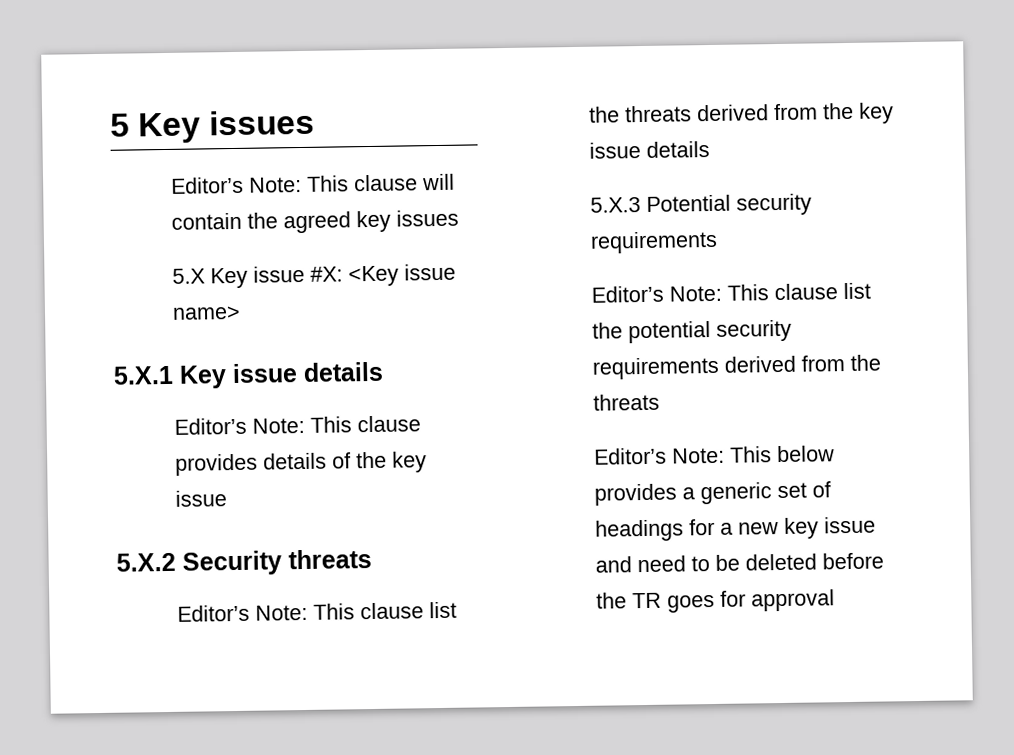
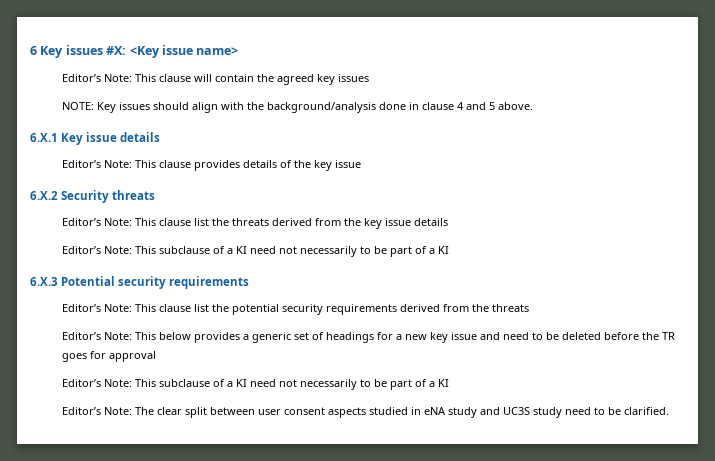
[110,109,316,144] 5 Key issues -> [30,45,239,58] 6 Key issues #X: <Key issue name>
[171,263,456,289] [171,305,241,320] [113,365,174,385] 5.X Key issue #X: <Key issue name> // 5.X.1 -> [62,102,534,113] [30,133,58,142] NOTE: Key issues should align with the background/analysis done in clause 4 and 5 above. // 6.X.1
[116,552,176,572] 5.X.2 -> [30,191,58,200] 6.X.2
[589,197,641,213] 5.X.3 -> [62,246,450,257] [30,277,58,286] Editor’s Note: This subclause of a KI need not necessarily to be part of a KI // 6.X.3
(835, 600) none -> [62,379,450,390] [62,407,670,418] // Editor’s Note: This subclause of a KI need not necessarily to be part of a KI // Editor’s Note: The clear split between user consent aspects studied in eNA study and UC3S study need to be clarified.

